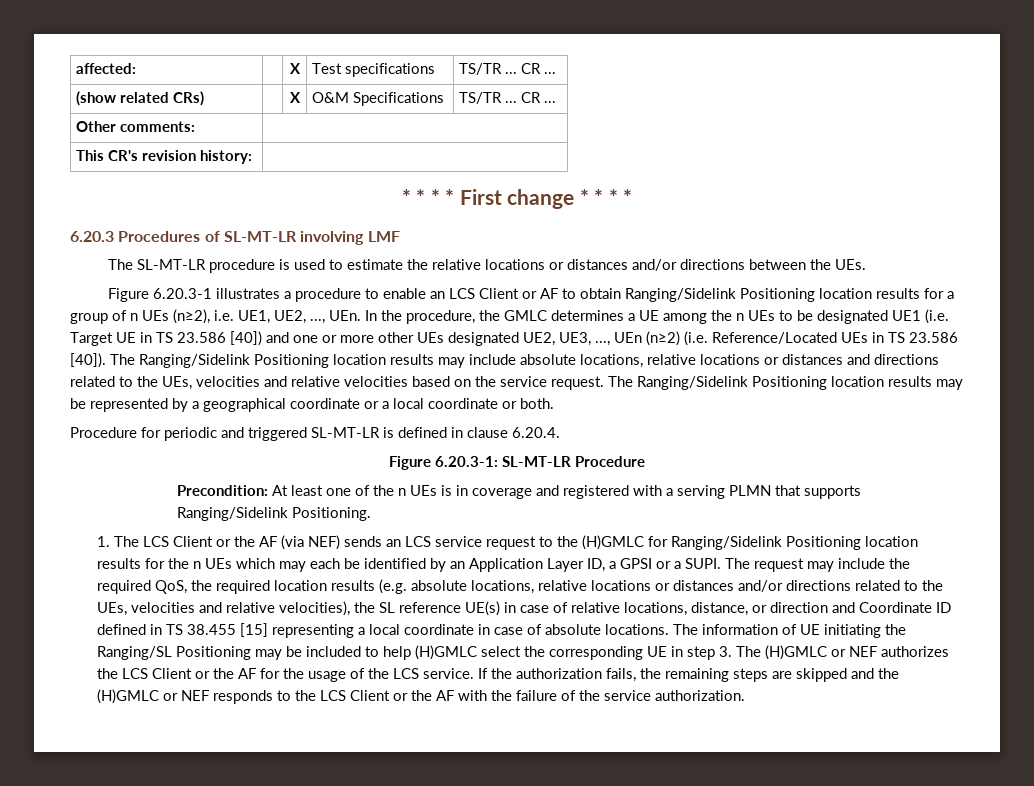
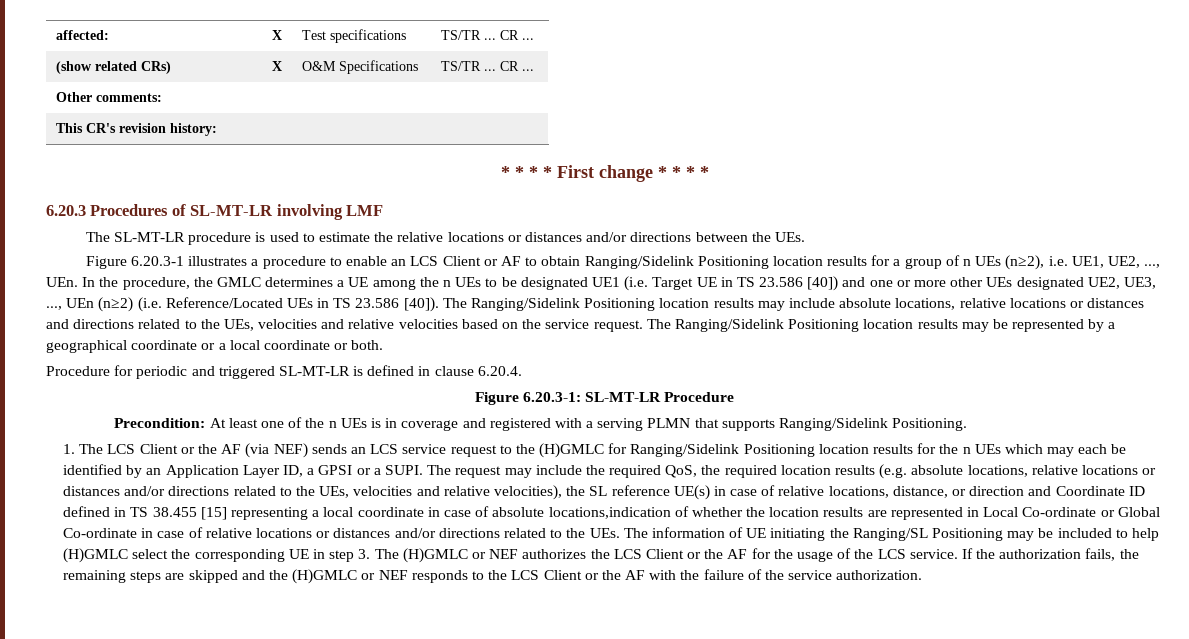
[604,624,669,635] locations. -> [548,506,1160,520] [63,527,620,538] locations,indication of whether the location results are represented in Local Co-ordinate or Global Co-ordinate in case of relative locations or distances and/or directions related to the UEs.

